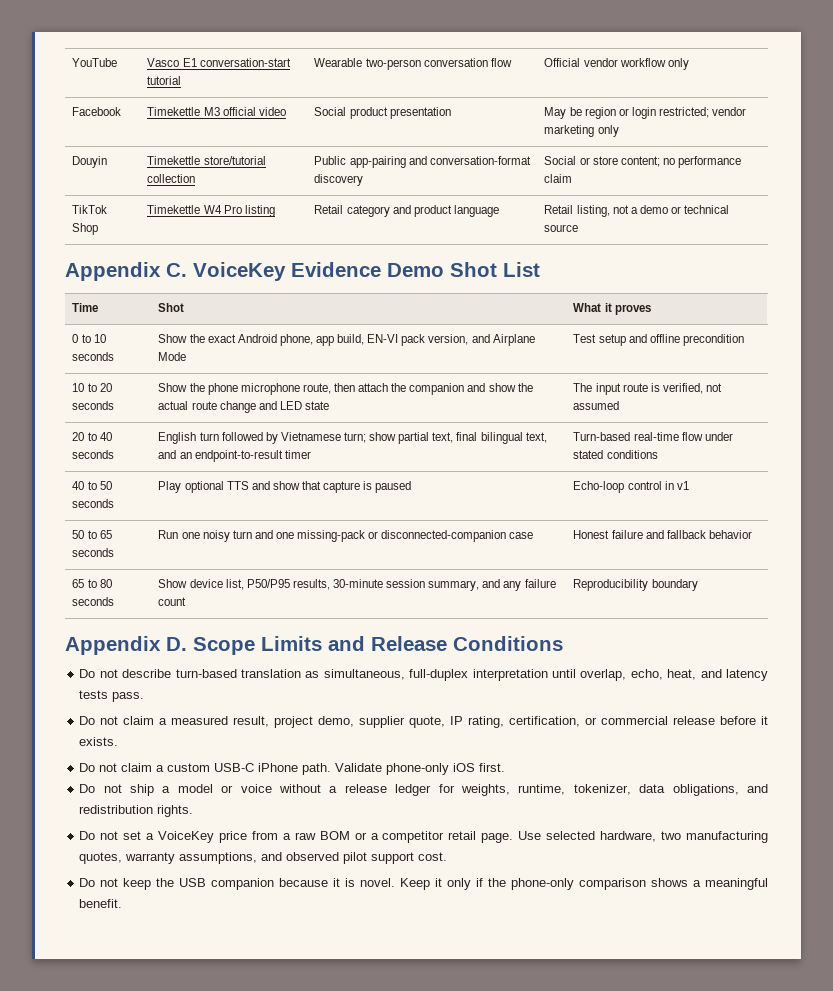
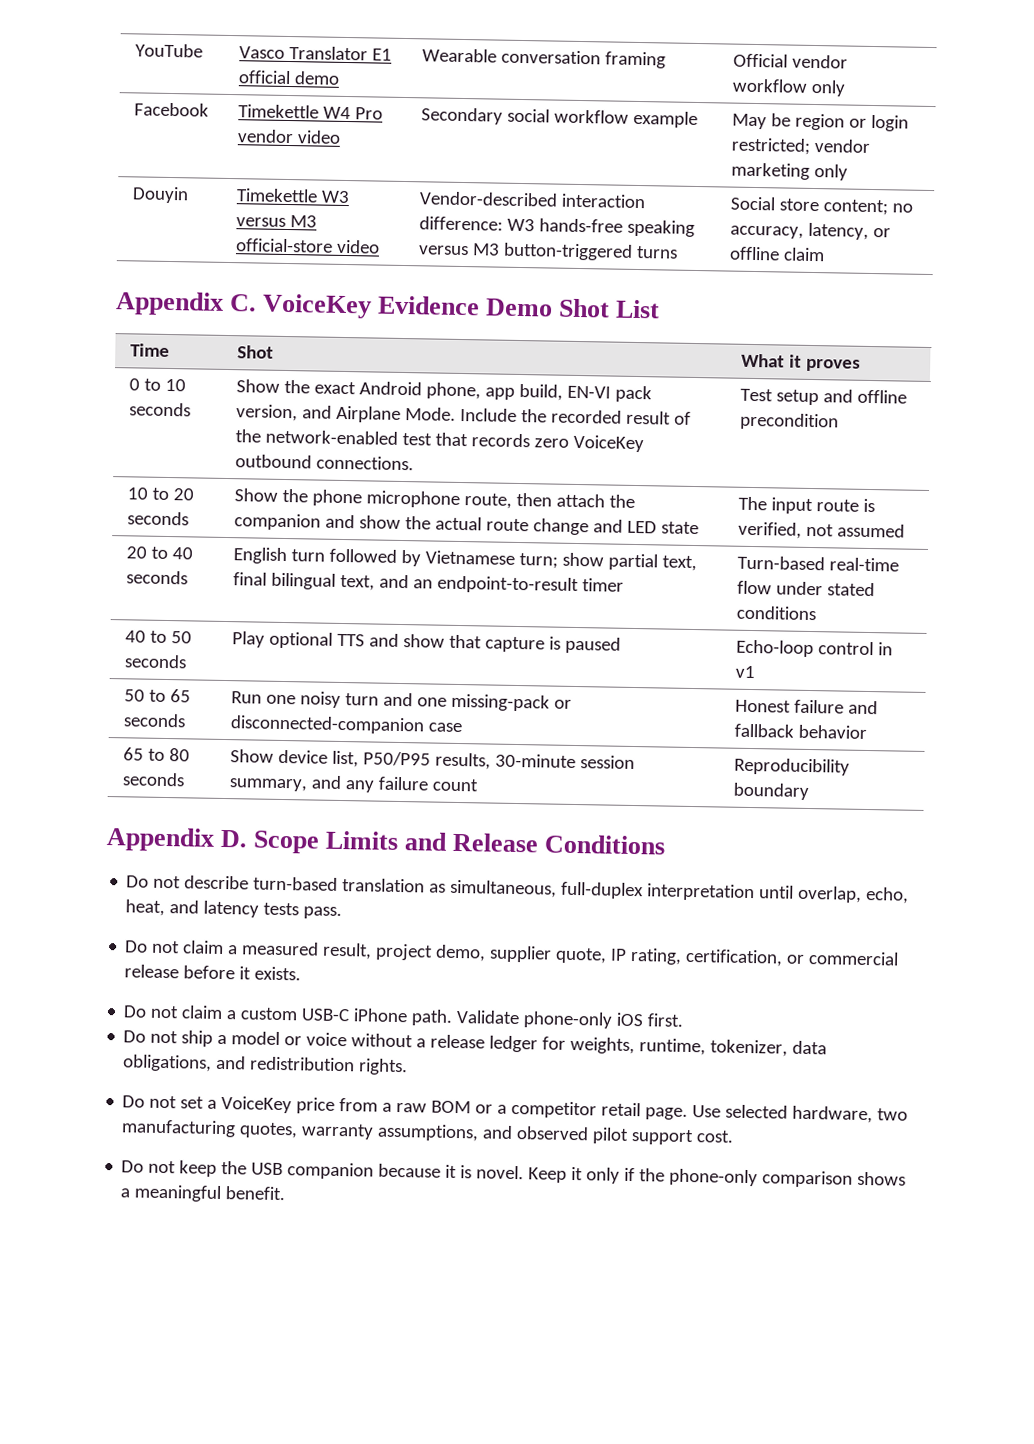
[182,58,291,67] [147,76,182,85] [314,58,512,70] E1 conversation-start tutorial | Wearable two-person conversation flow -> [288,45,392,61] [237,70,340,85] [421,48,666,69] Translator E1 official demo | Wearable conversation framing
[203,107,286,116] [314,107,451,119] M3 official video | Social product presentation -> [322,106,383,120] [236,129,341,144] [420,107,698,128] W4 Pro vendor video | Secondary social workflow example
[203,156,266,165] [147,174,196,183] [314,156,531,168] [314,174,364,186] [544,156,590,165] store/tutorial collection | Public app-pairing and conversation-format discovery | Social or -> [320,190,350,204] [235,215,317,228] [235,238,380,254] [418,191,646,209] [418,216,695,237] [417,242,678,261] [729,196,776,211] W3 versus M3 official-store video | Vendor-described interaction difference: W3 hands-free speaking versus M3 button-triggered turns | Social
[677,156,741,168] [544,174,573,183] [72,205,108,214] [72,223,99,235] [147,205,275,217] [314,205,499,217] [544,205,730,217] [544,224,579,232] performance claim // TikTok Shop | Timekettle W4 Pro listing | Retail category and product language | Retail listing, not a demo or technical source -> [729,222,891,240] [728,246,825,262] accuracy, latency, or offline claim
[158,352,187,361] Mode -> [404,407,691,425] [234,429,644,453] [234,454,414,471] Mode. Include the recorded result of the network-enabled test that records zero VoiceKey outbound connections.

